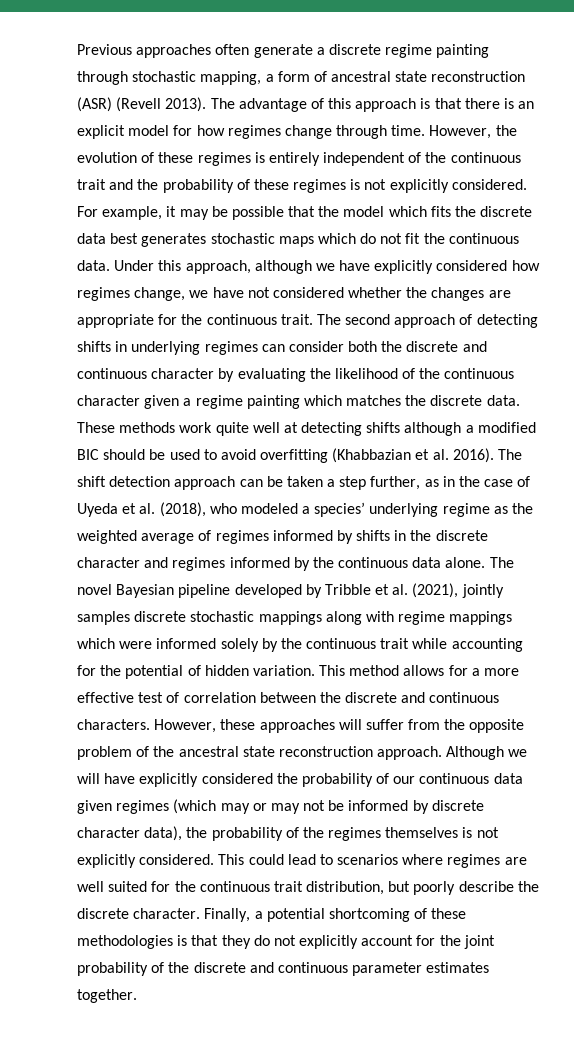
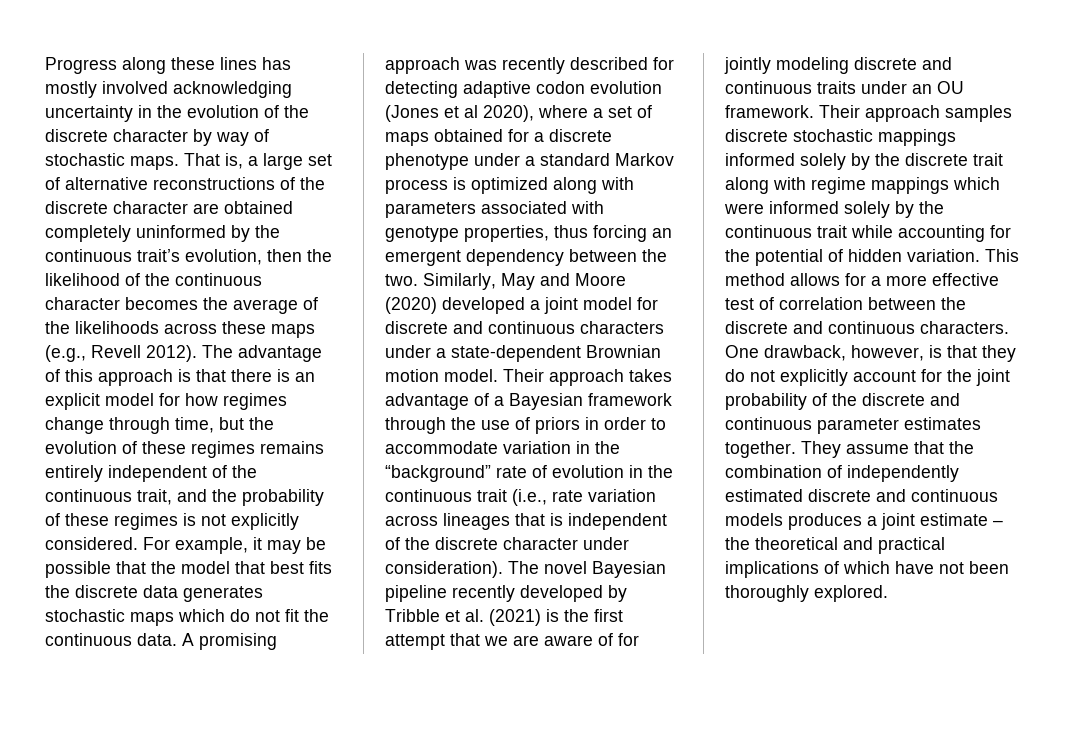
[77,44,490,58] [77,71,526,85] [77,97,207,112] Previous approaches often generate a discrete regime painting through stochastic mapping, a form of ancestral state reconstruction (ASR) (Revell 2013). -> [45,57,291,74] [45,81,292,98] [45,105,309,122] [45,129,269,146] [45,153,332,170] [45,177,325,190] [45,201,293,214] [45,225,280,242] [45,249,332,265] [45,273,262,286] [45,297,318,314] [45,321,315,338] [45,345,197,362] Progress along these lines has mostly involved acknowledging uncertainty in the evolution of the discrete character by way of stochastic maps. That is, a large set of alternative reconstructions of the discrete character are obtained completely uninformed by the continuous trait’s evolution, then the likelihood of the continuous character becomes the average of the likelihoods across these maps (e.g., Revell 2012).
[391,125,492,139] time. However, -> [175,417,244,433] time, but
[254,152,265,163] is -> [260,441,324,454] remains
[77,179,106,190] trait -> [137,489,172,505] trait,
[388,206,427,217] which -> [235,561,304,574] that best
[110,233,139,244] best -> (178, 591) none
[114,260,540,274] [77,287,511,301] [77,314,538,328] [77,341,487,355] [77,368,515,382] [77,395,520,409] [77,422,536,436] [77,448,523,463] [77,476,531,490] [77,502,534,517] [77,530,488,544] [77,557,486,571] Under this approach, although we have explicitly considered how regimes change, we have not considered whether the changes are appropriate for the continuous trait. The second approach of detecting shifts in underlying regimes can consider both the discrete and continuous character by evaluating the likelihood of the continuous character given a regime painting which matches the discrete data. These methods work quite well at detecting shifts although a modified BIC should be used to avoid overfitting (Khabbazian et al. 2016). The shift detection approach can be taken a step further, as in the case of Uyeda et al. (2018), who modeled a species’ underlying regime as the weighted average of regimes informed by shifts in the discrete character and regimes informed by the continuous data alone. -> [182,633,277,650] [385,57,674,74] [385,81,662,98] [385,105,652,122] [385,129,612,146] [385,153,674,170] [385,177,634,194] [385,201,604,218] [385,225,672,242] [385,249,667,266] [385,273,626,290] [385,297,658,314] [385,321,664,334] [385,345,661,362] [385,369,672,386] [385,393,672,410] [385,417,666,434] [385,441,620,454] [385,465,673,482] [385,489,656,506] [385,513,667,530] [385,537,629,550] [385,561,503,578] A promising approach was recently described for detecting adaptive codon evolution (Jones et al 2020), where a set of maps obtained for a discrete phenotype under a standard Markov process is optimized along with parameters associated with genotype properties, thus forcing an emergent dependency between the two. Similarly, May and Moore (2020) developed a joint model for discrete and continuous characters under a state-dependent Brownian motion model. Their approach takes advantage of a Bayesian framework through the use of priors in order to accommodate variation in the “background” rate of evolution in the continuous trait (i.e., rate variation across lineages that is independent of the discrete character under consideration).
(231, 591) none -> [452,585,515,602] recently
[412,583,504,598] [77,611,322,625] (2021), jointly samples discrete stochastic mappings -> [489,609,623,626] [385,633,639,650] [724,57,952,74] [725,81,964,94] [725,105,1012,122] [725,129,956,146] [725,153,1003,170] (2021) is the first attempt that we are aware of for jointly modeling discrete and continuous traits under an OU framework. Their approach samples discrete stochastic mappings informed solely by the discrete trait
[154,719,525,733] [77,746,528,760] [77,773,523,787] [77,799,484,814] [77,826,499,841] [77,854,527,868] [77,881,539,895] [77,908,467,922] [77,935,173,949] However, these approaches will suffer from the opposite problem of the ancestral state reconstruction approach. Although we will have explicitly considered the probability of our continuous data given regimes (which may or may not be informed by discrete character data), the probability of the regimes themselves is not explicitly considered. This could lead to scenarios where regimes are well suited for the continuous trait distribution, but poorly describe the discrete character. Finally, a potential shortcoming of these methodologies -> [725,345,924,361] One drawback, however,
(137, 996) none -> [801,441,974,458] [725,465,959,482] [725,489,998,502] [725,513,1003,530] [725,537,945,554] [725,561,1009,578] [725,585,888,602] They assume that the combination of independently estimated discrete and continuous models produces a joint estimate – the theoretical and practical implications of which have not been thoroughly explored.

